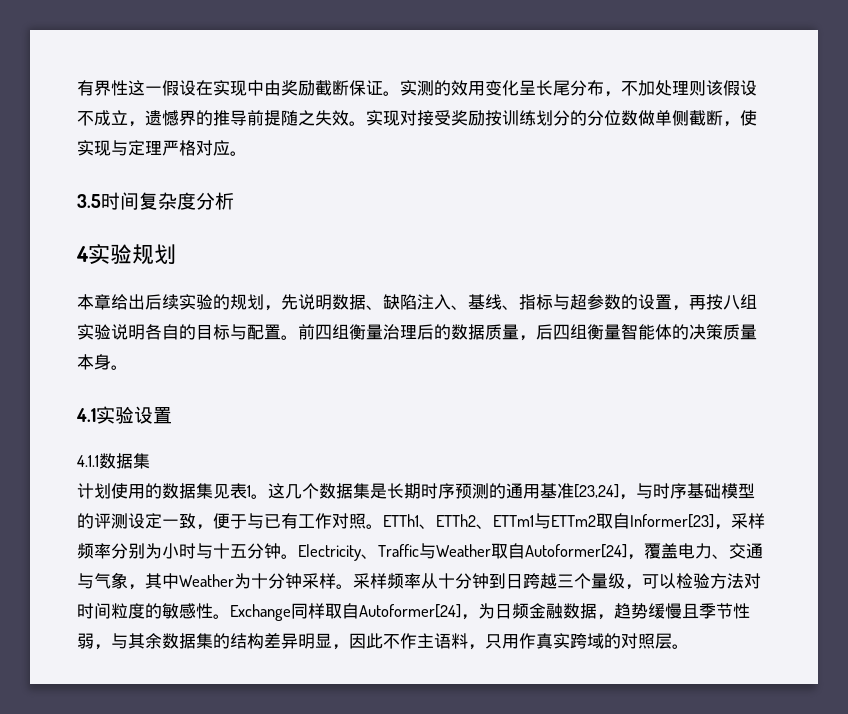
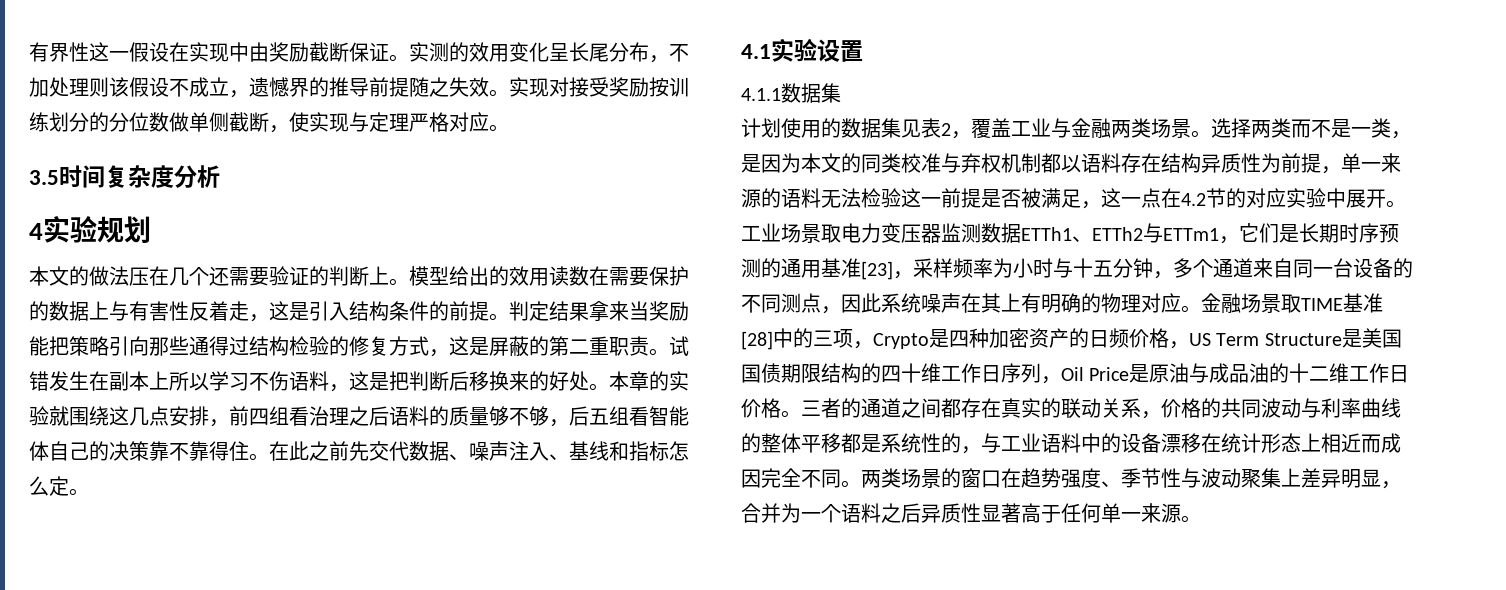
[94,294,757,311] [77,323,757,341] [77,354,111,370] 章给出后续实验的规划，先说明数据、缺陷注入、基线、指标与超参数的设置，再按八组实验说明各自的目标与配置。前四组衡量治理后的数据质量，后四组衡量智能体的决策质量本身 -> [49,266,689,286] [29,301,689,322] [29,336,689,357] [29,371,689,392] [29,406,689,427] [29,441,689,461] [29,476,69,496] 文的做法压在几个还需要验证的判断上。模型给出的效用读数在需要保护的数据上与有害性反着走，这是引入结构条件的前提。判定结果拿来当奖励能把策略引向那些通得过结构检验的修复方式，这是屏蔽的第二重职责。试错发生在副本上所以学习不伤语料，这是把判断后移换来的好处。本章的实验就围绕这几点安排，前四组看治理之后语料的质量够不够，后五组看智能体自己的决策靠不靠得住。在此之前先交代数据、噪声注入、基线和指标怎么定
[247,483,370,499] 1。这几个数据集 -> [941,118,1411,139] [741,153,1401,174] [741,188,1406,209] [741,223,1279,244] 2，覆盖工业与金融两类场景。选择两类而不是一类，是因为本文的同类校准与弃权机制都以语料存在结构异质性为前提，单一来源的语料无法检验这一前提是否被满足，这一点在4.2节的对应实验中展开。工业场景取电力变压器监测数据ETTh1、ETTh2与ETTm1，它们
[574,483,755,500] [77,513,714,530] [23,24]，与时序基础模型的评测设定一致，便于与已有工作对照。ETTh1、ETTh2、ETTm1与ETTm2取自Informer[23] -> [861,261,893,280] [23]
[111,543,145,559] 分别 -> (993, 268) none
[281,543,763,561] [77,572,761,590] [77,603,750,621] [77,633,672,650] 。Electricity、Traffic与Weather取自Autoformer[24]，覆盖电力、交通与气象，其中Weather为十分钟采样。采样频率从十分钟到日跨越三个量级，可以检验方法对时间粒度的敏感性。Exchange同样取自Autoformer[24]，为日频金融数据，趋势缓慢且季节性弱，与其余数据集的结构差异明显，因此不作主语料，只用作真实跨域的对照层 -> [1153,258,1413,279] [741,293,1383,314] [741,328,1402,350] [741,363,1410,384] [741,398,1401,419] [741,433,1401,454] [741,468,1401,489] [741,503,1181,523] ，多个通道来自同一台设备的不同测点，因此系统噪声在其上有明确的物理对应。金融场景取TIME基准[28]中的三项，Crypto是四种加密资产的日频价格，US Term Structure是美国国债期限结构的四十维工作日序列，Oil Price是原油与成品油的十二维工作日价格。三者的通道之间都存在真实的联动关系，价格的共同波动与利率曲线的整体平移都是系统性的，与工业语料中的设备漂移在统计形态上相近而成因完全不同。两类场景的窗口在趋势强度、季节性与波动聚集上差异明显，合并为一个语料之后异质性显著高于任何单一来源

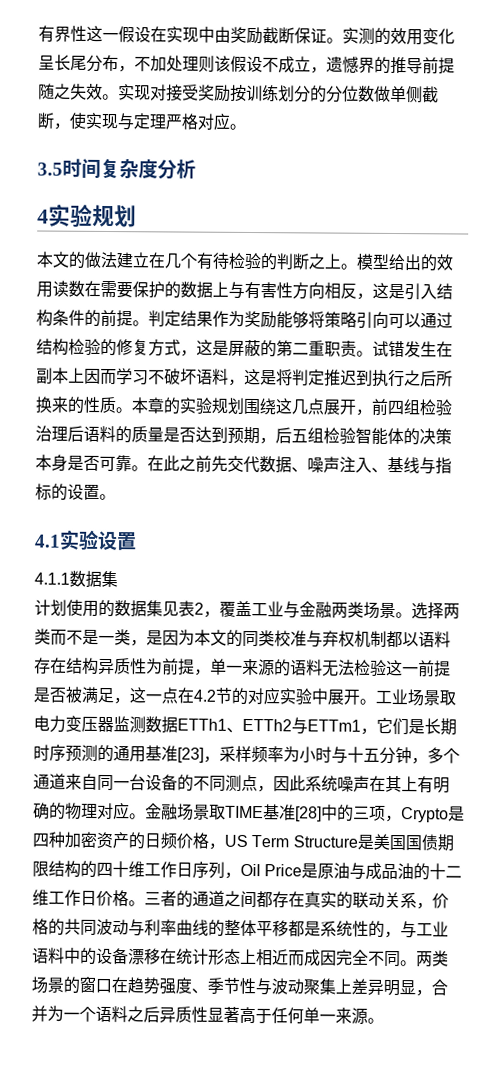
[129,266,369,286] 压在几个还需要验证的判断 -> [116,252,326,271] 建立在几个有待检验的判断之
[189,301,249,321] 反着走 -> [292,282,357,300] 方向相反
[589,301,689,322] [29,336,229,356] 拿来当奖励能把策略引向那些通得 -> [212,310,437,329] 作为奖励能够将策略引向可以通
[169,371,589,392] 所以学习不伤语料，这是把判断后移换来的好处 -> [84,368,453,388] [35,396,117,414] 因而学习不破坏语料，这是将判定推迟到执行之后所换来的性质
[49,406,69,426] 就 -> [211,397,244,414] 规划
[169,406,209,426] 安排 -> [323,399,356,415] 展开
[289,406,369,426] 看治理之 -> [419,399,452,416] [35,425,68,442] 检验治理
[489,406,689,427] [29,441,249,461] 够不够，后五组看智能体自己的决策靠不靠得住 -> [163,426,452,446] [35,454,132,473] 是否达到预期，后五组检验智能体的决策本身是否可靠
[609,441,689,461] [29,476,69,496] 和指标怎么定 -> [419,457,452,475] [35,483,100,501] 与指标的设置

